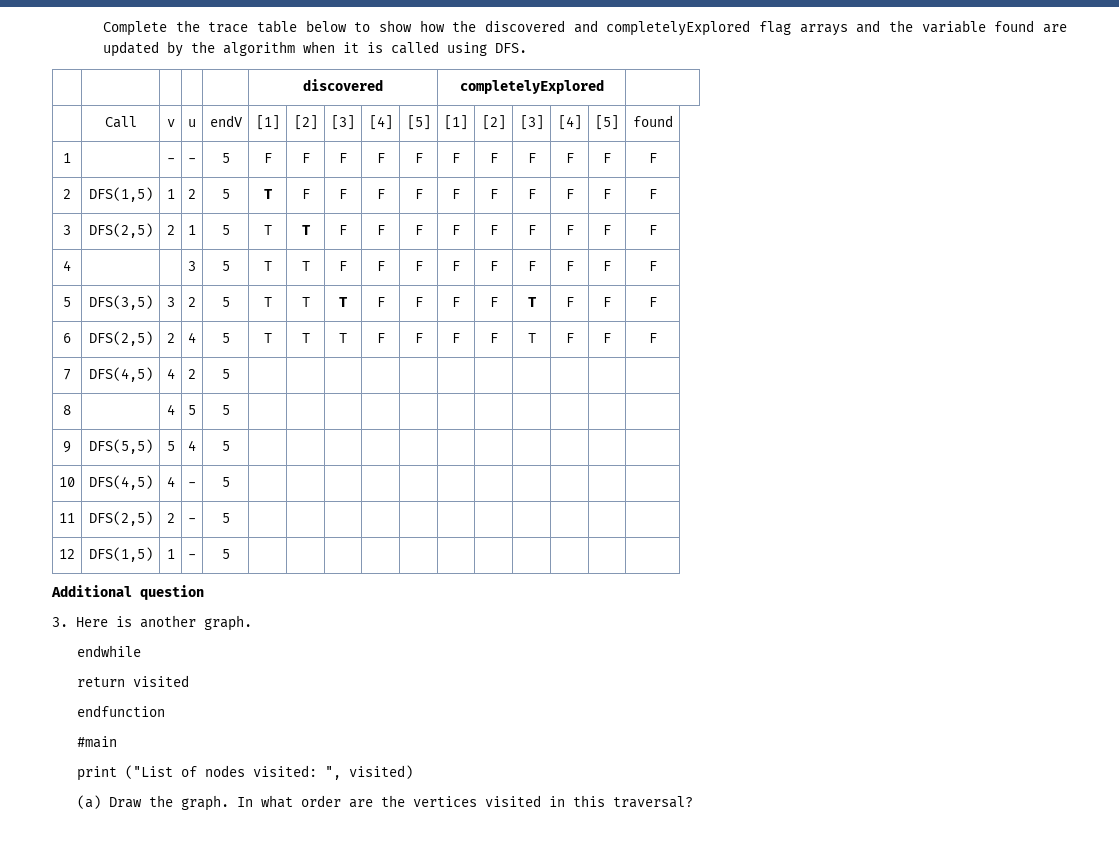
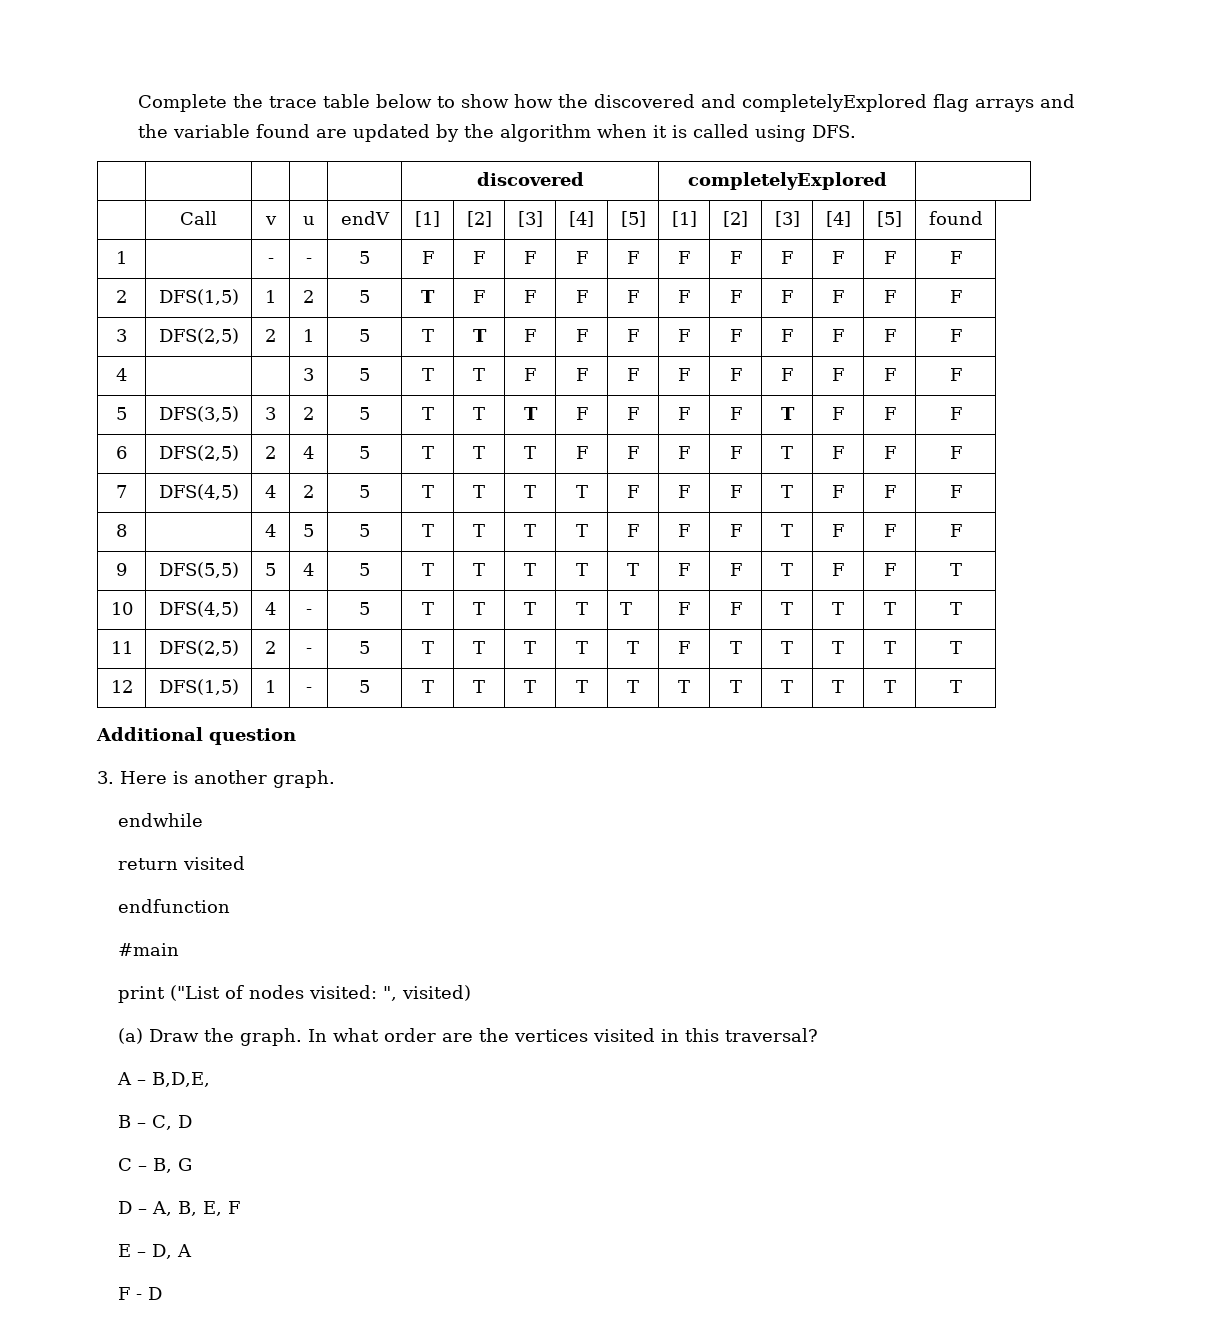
[63,405,71,415] [166,404,175,415] [188,405,196,415] [221,405,230,415] | | | | | | | | | | // 8 | | 4 | 5 | 5 | | | | | | | | | | | -> [421,485,434,498] [473,485,485,498] [524,485,536,498] [575,485,588,498] [627,485,639,498] [678,485,690,498] [729,485,742,498] [781,485,793,498] [832,485,844,498] [883,485,896,498] [949,485,962,498] [116,524,127,537] [265,524,276,537] [303,524,314,537] [359,524,370,537] [421,524,434,537] [473,524,485,537] [524,524,536,537] [575,524,588,537] [627,524,639,537] [678,524,690,537] [729,524,742,537] [781,524,793,537] [832,524,844,537] [883,524,896,537] [949,524,962,537] T | T | T | T | F | F | F | T | F | F | F // 8 | | 4 | 5 | 5 | T | T | T | T | F | F | F | T | F | F | F
(230, 446) | | | | | | | | | | -> [421,563,434,576] [473,563,485,576] [524,563,536,576] [575,563,588,576] [627,563,639,576] [678,563,690,576] [729,563,742,576] [781,563,793,576] [832,563,844,576] [883,563,896,576] [949,563,962,576] T | T | T | T | T | F | F | T | F | F | T
(230, 482) | | | | | | | | | | -> [421,602,434,615] [473,602,485,615] [524,602,536,615] [575,602,588,615] [619,602,632,615] [678,602,690,615] [729,602,742,615] [781,602,793,615] [832,602,844,615] [883,602,896,615] [949,602,962,615] T | T | T | T | T | F | F | T | T | T | T
(230, 518) | | | | | | | | | | -> [421,641,434,654] [473,641,485,654] [524,641,536,654] [575,641,588,654] [627,641,639,654] [678,641,690,654] [729,641,742,654] [781,641,793,654] [832,641,844,654] [883,641,896,654] [949,641,962,654] T | T | T | T | T | F | T | T | T | T | T
(230, 554) | | | | | | | | | | -> [421,680,434,693] [473,680,485,693] [524,680,536,693] [575,680,588,693] [627,680,639,693] [678,680,690,693] [729,680,742,693] [781,680,793,693] [832,680,844,693] [883,680,896,693] [949,680,962,693] T | T | T | T | T | T | T | T | T | T | T
(694, 802) none -> [116,1072,210,1087] [117,1115,192,1130] [117,1158,192,1173] [117,1201,240,1216] [117,1244,192,1259] [117,1287,162,1300] // A – B,D,E, // B – C, D // C – B, G // D – A, B, E, F // E – D, A // F - D

